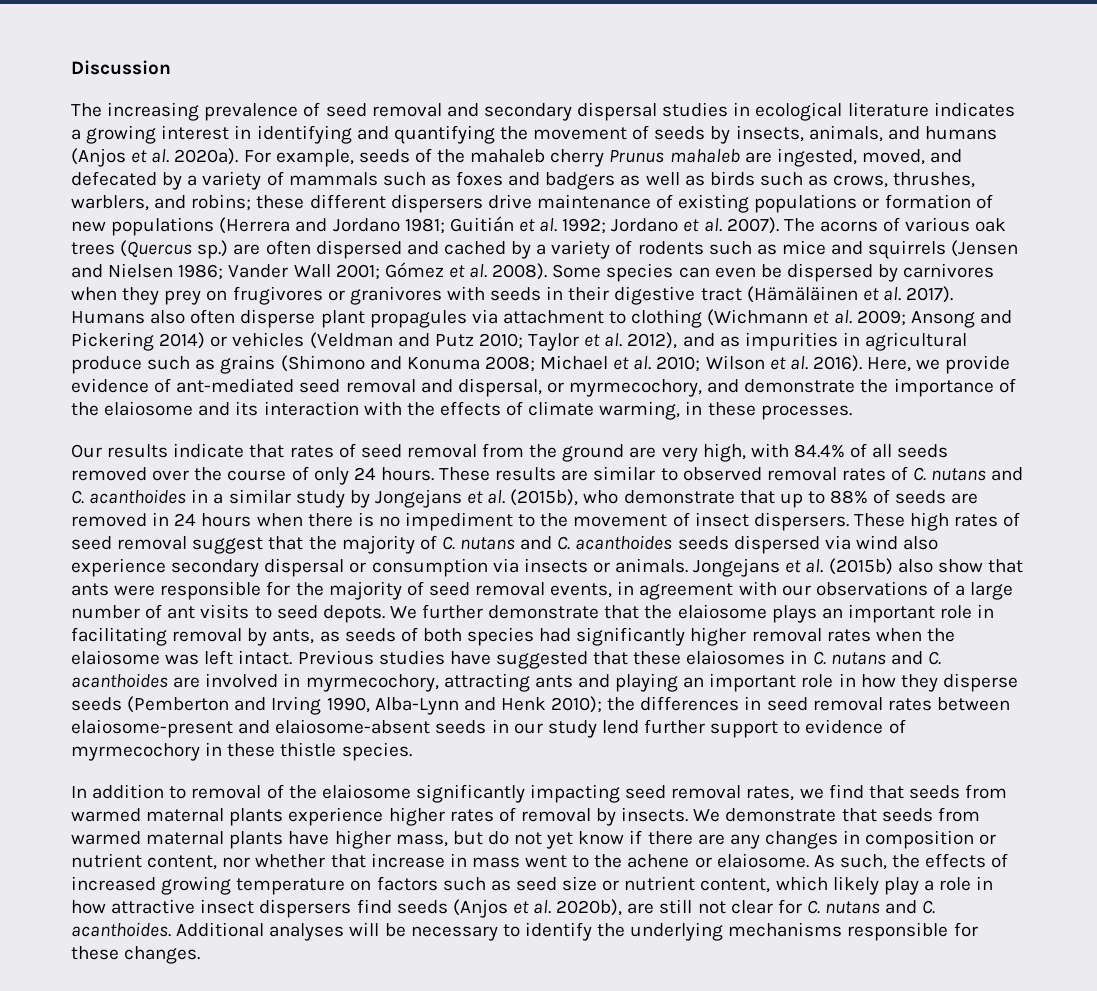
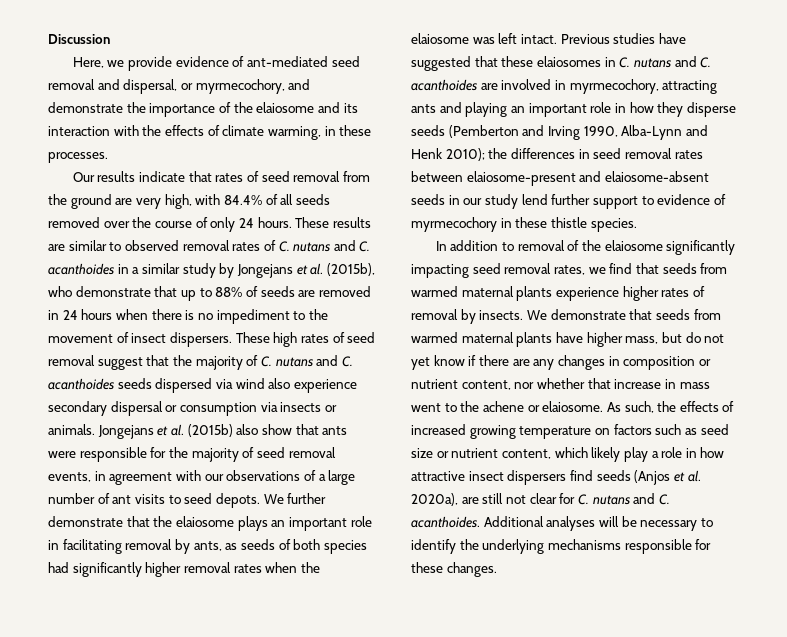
[71,102,1015,121] [71,125,997,144] [71,148,963,167] [71,171,976,190] [71,194,993,213] [71,216,1007,236] [71,240,1019,259] [71,262,995,282] [71,286,954,305] [71,309,1012,328] [71,332,968,351] [71,355,862,374] The increasing prevalence of seed removal and secondary dispersal studies in ecological literature indicates a growing interest in identifying and quantifying the movement of seeds by insects, animals, and humans (Anjos et al. 2020a). For example, seeds of the mahaleb cherry Prunus mahaleb are ingested, moved, and defecated by a variety of mammals such as foxes and badgers as well as birds such as crows, thrushes, warblers, and robins; these different dispersers drive maintenance of existing populations or formation of new populations (Herrera and Jordano 1981; Guitián et al. 1992; Jordano et al. 2007). The acorns of various oak trees (Quercus sp.) are often dispersed and cached by a variety of rodents such as mice and squirrels (Jensen and Nielsen 1986; Vander Wall 2001; Gómez et al. 2008). Some species can even be dispersed by carnivores when they prey on frugivores or granivores with seeds in their digestive tract (Hämäläinen et al. 2017). Humans also often disperse plant propagules via attachment to clothing (Wichmann et al. 2009; Ansong and Pickering 2014) or vehicles (Veldman and Putz 2010; Taylor et al. 2012), and as impurities in agricultural produce such as grains (Shimono and Konuma 2008; Michael et al. 2010; Wilson et al. 2016). -> (110, 39) none
[556,899,623,916] 2020b), -> [411,493,458,506] 2020a),

